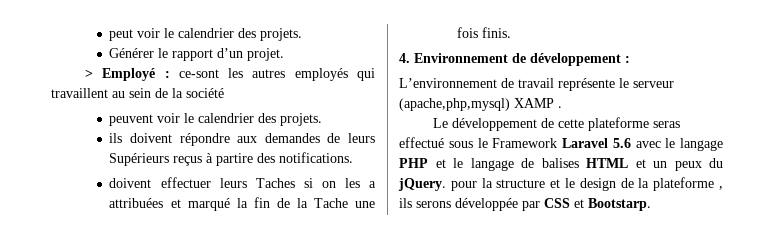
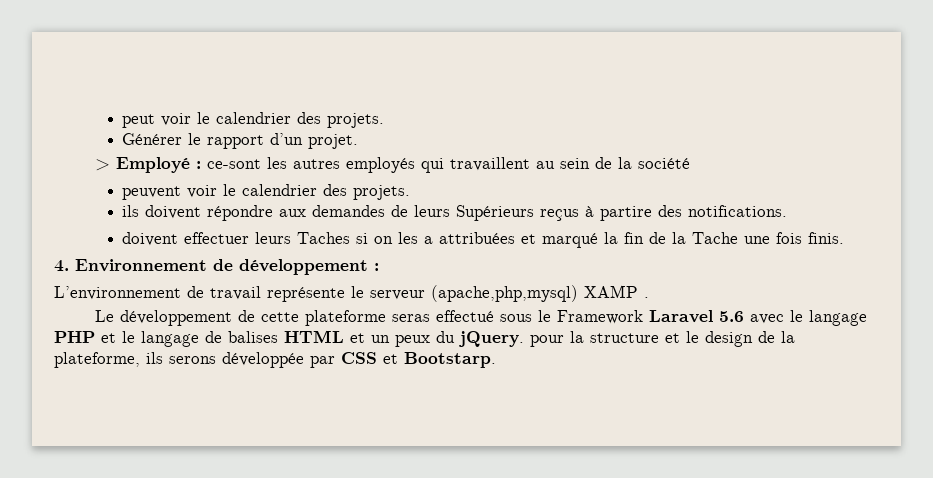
[653,177,723,191] plateforme , -> [54,352,140,368] plateforme,

